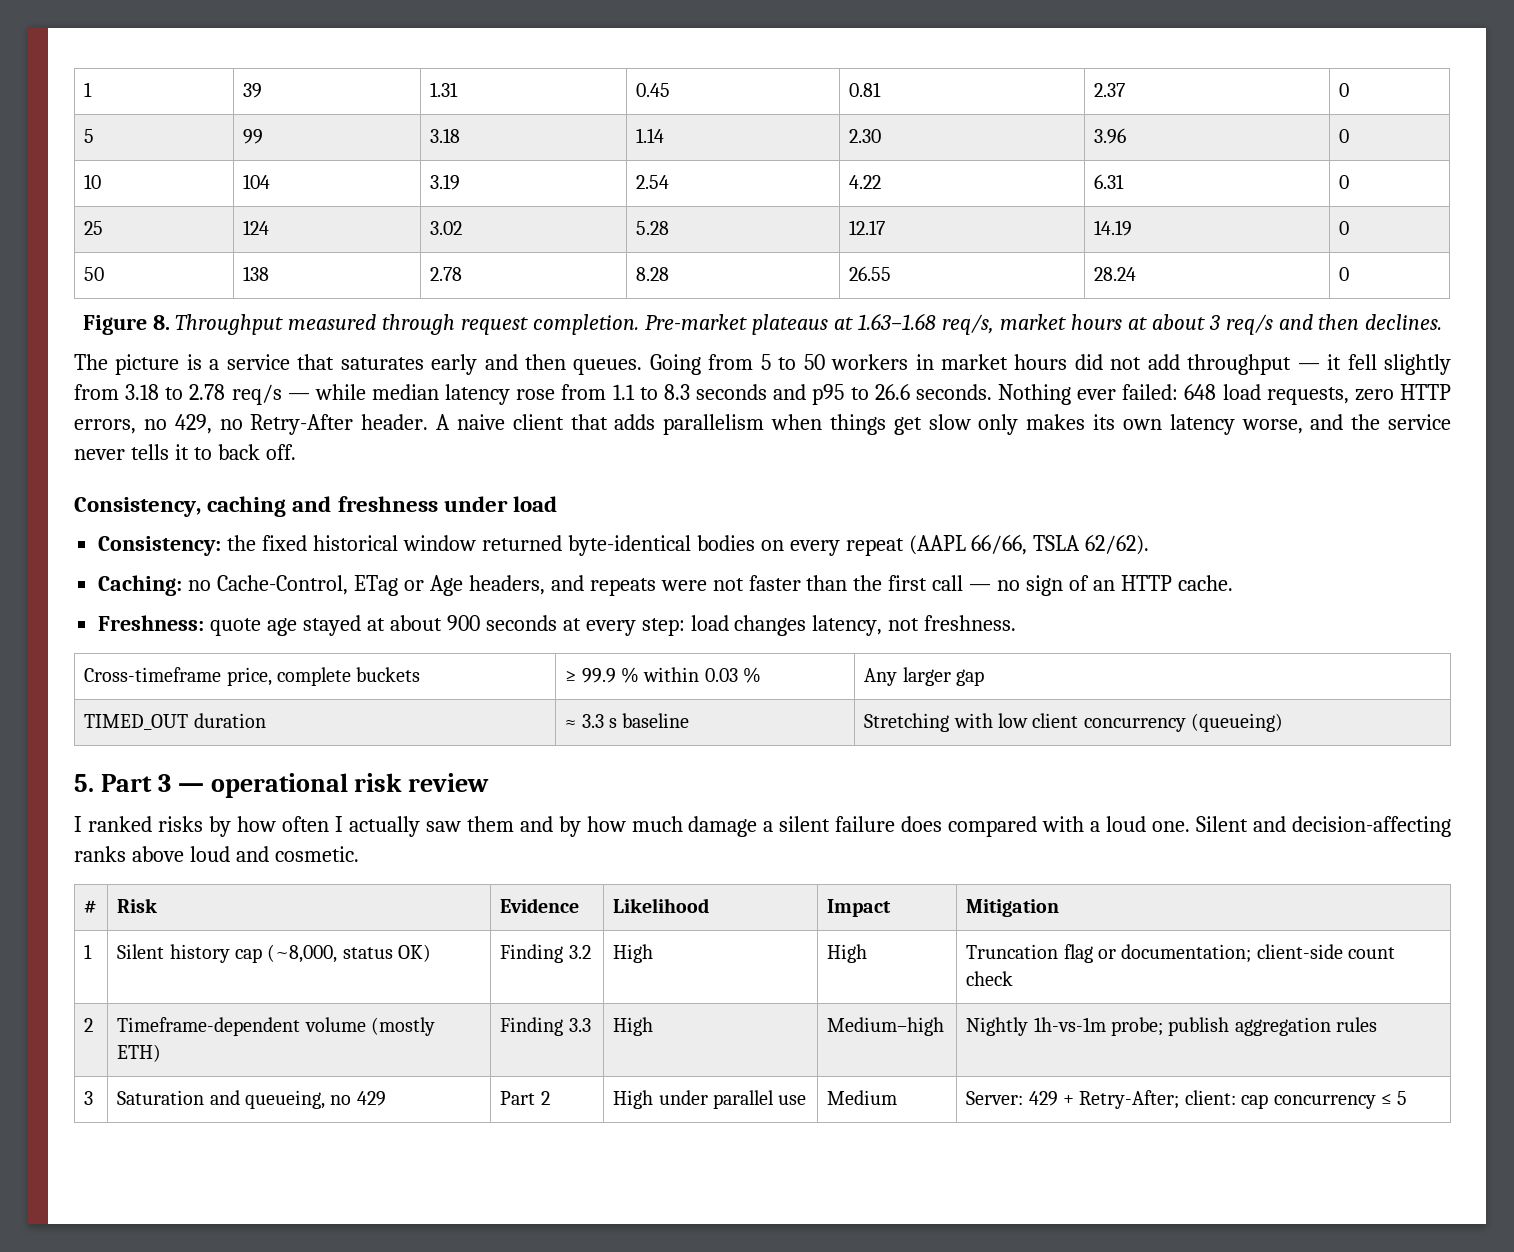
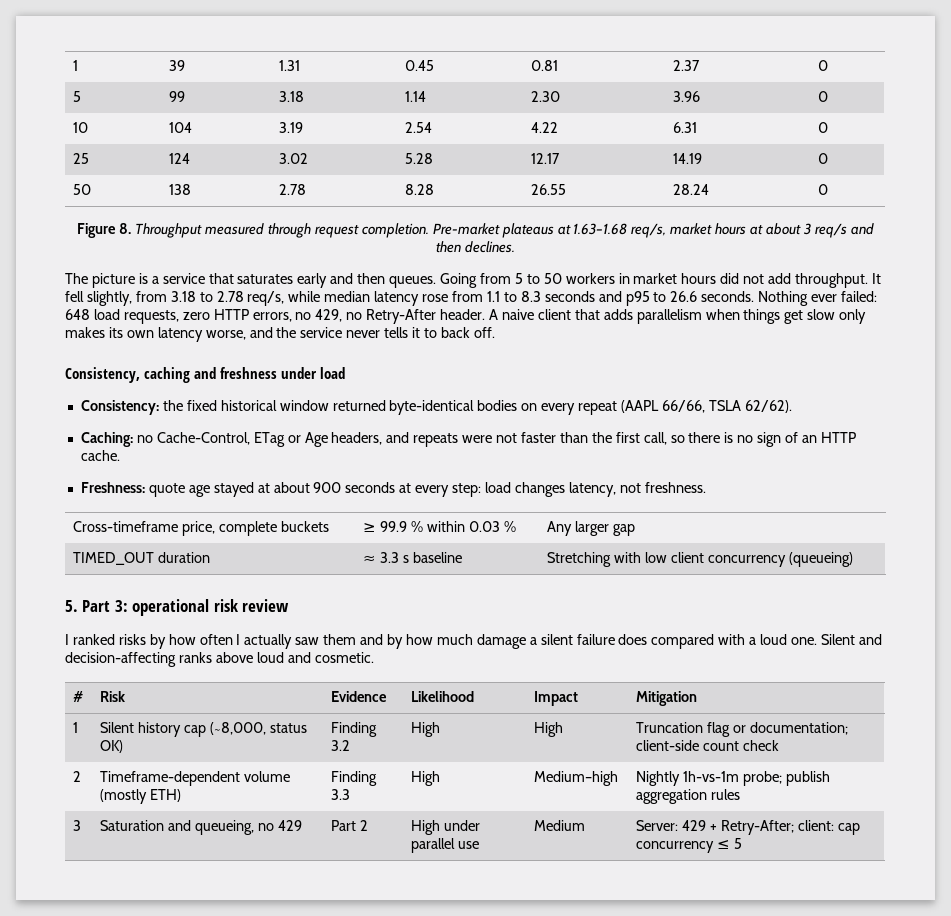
[1187,354,1451,375] throughput — it fell slightly -> [795,273,881,288] [65,291,132,306] throughput. It fell slightly,
[231,384,310,405] req/s — -> [247,291,285,306] req/s,
[932,575,992,591] call — -> [643,432,734,445] call, so there is
[157,774,204,792] 3 — -> [114,600,128,612] 3:

